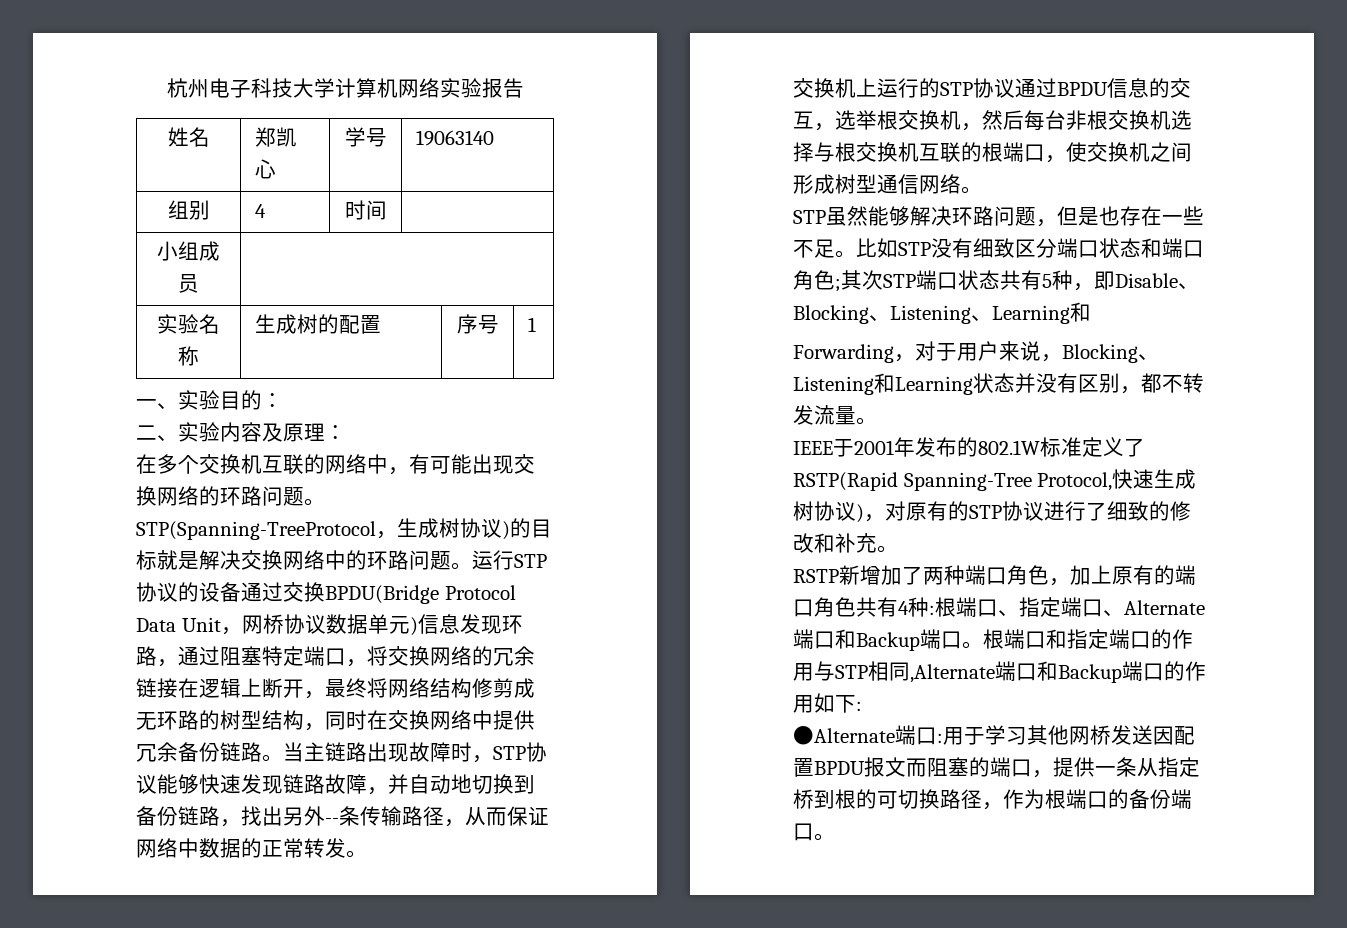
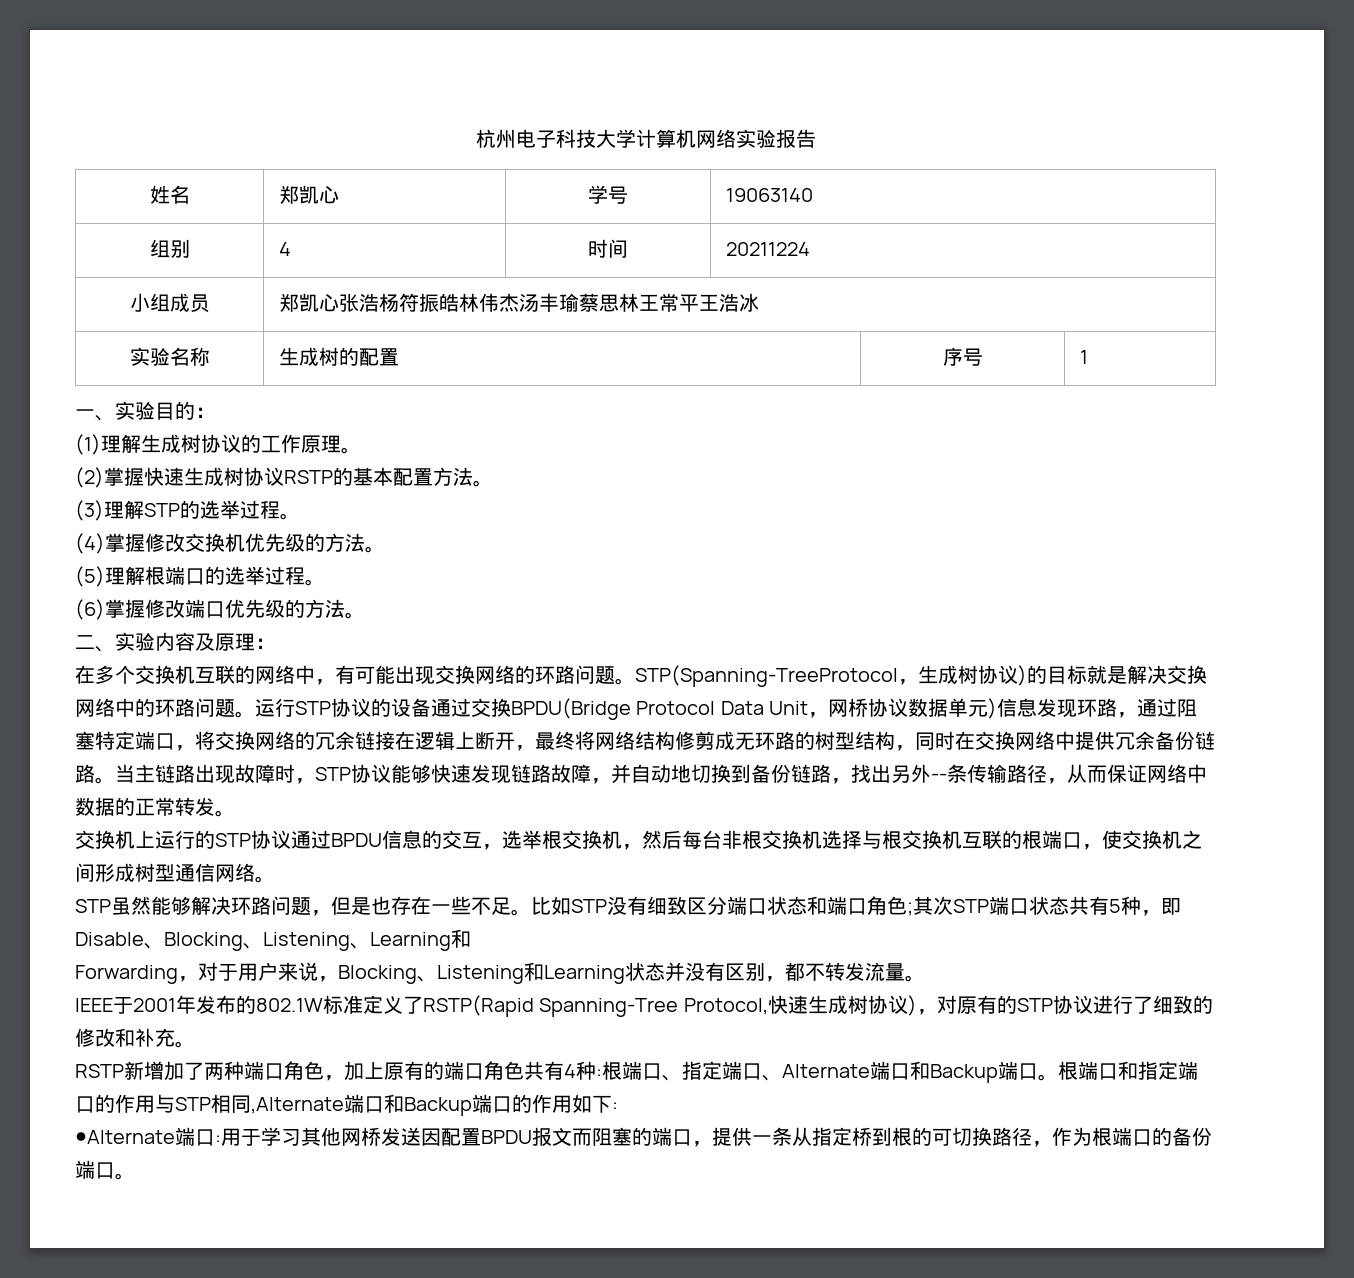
(387, 210) none -> [725,242,810,256] 20211224
(199, 283) none -> [278,293,759,313] 郑凯心张浩杨符振皓林伟杰汤丰瑜蔡思林王常平王浩冰
(283, 400) none -> [75,434,361,455] [75,467,493,488] [75,500,300,521] [75,533,385,554] [75,566,325,587] [75,599,365,620] // (1)理解生成树协议的工作原理。 // (2)掌握快速生成树协议RSTP的基本配置方法。 // (3)理解STP的选举过程。 // (4)掌握修改交换机优先级的方法。 // (5)理解根端口的选举过程。 // (6)掌握修改端口优先级的方法。

